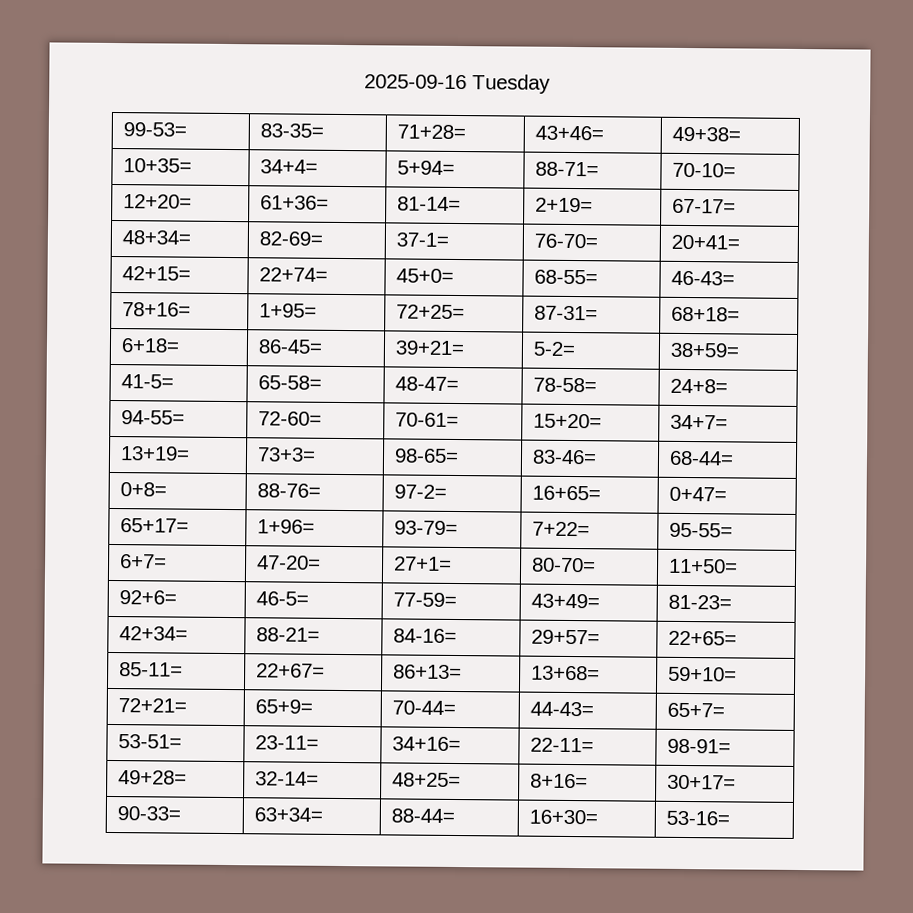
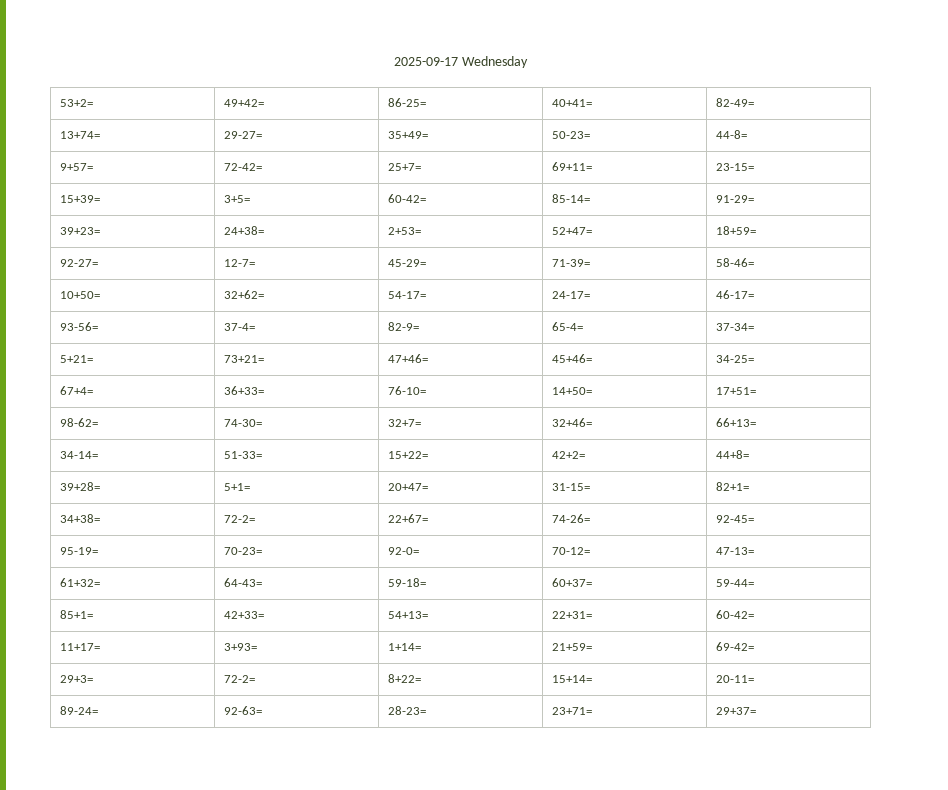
[363,74,551,94] [123,122,188,137] [260,123,325,138] [397,124,467,140] [535,125,605,141] [672,126,742,142] [123,158,193,173] [260,159,319,174] [397,160,456,175] [535,161,600,177] [672,162,737,178] [123,194,193,209] [260,195,330,210] [397,196,462,212] [535,197,594,213] [672,198,737,214] [122,230,192,245] [259,231,324,246] [396,232,450,247] [534,233,599,249] [671,234,741,250] [122,266,192,281] [259,267,329,282] [396,268,455,283] [534,269,599,285] [671,270,736,286] [122,302,192,317] [259,303,318,318] [396,304,466,320] [534,305,599,321] [671,306,741,322] [121,338,181,353] [258,339,324,354] [395,340,466,356] [533,341,577,357] [670,342,740,358] [121,374,175,389] [258,375,323,390] [395,376,460,392] [533,377,598,393] [670,378,729,394] [121,410,186,425] [258,411,323,426] [395,412,460,428] [533,413,603,429] [670,414,729,430] [120,446,191,461] [257,447,317,462] [394,448,460,464] [532,449,598,465] [669,450,735,466] [120,482,168,497] [257,483,322,498] [394,484,448,499] [532,485,602,501] [669,486,728,502] [120,518,190,533] [257,519,316,534] [394,520,459,536] [532,521,591,537] [669,522,734,538] [120,554,168,569] [257,555,322,570] [394,556,453,571] [531,557,597,573] [668,558,739,574] [119,590,178,605] [256,591,310,606] [393,592,458,608] [531,593,601,609] [668,594,733,610] [119,626,189,641] [256,627,321,642] [393,628,458,644] [531,629,601,645] [668,630,738,646] [119,662,184,677] [256,663,326,678] [393,664,463,680] [531,665,601,681] [668,666,738,682] [118,698,188,713] [255,699,314,714] [392,700,457,716] [530,701,595,717] [667,702,726,718] [118,734,183,749] [255,735,320,750] [392,736,462,752] [530,737,595,753] [667,738,732,754] [118,770,188,785] [255,771,320,786] [392,772,462,788] [530,773,589,789] [667,774,737,790] [117,806,182,821] [254,807,324,822] [391,808,456,824] [529,809,599,825] [666,810,731,826] 2025-09-16 Tuesday // 99-53= | 83-35= | 71+28= | 43+46= | 49+38= // 10+35= | 34+4= | 5+94= | 88-71= | 70-10= // 12+20= | 61+36= | 81-14= | 2+19= | 67-17= // 48+34= | 82-69= | 37-1= | 76-70= | 20+41= // 42+15= | 22+74= | 45+0= | 68-55= | 46-43= // 78+16= | 1+95= | 72+25= | 87-31= | 68+18= // 6+18= | 86-45= | 39+21= | 5-2= | 38+59= // 41-5= | 65-58= | 48-47= | 78-58= | 24+8= // 94-55= | 72-60= | 70-61= | 15+20= | 34+7= // 13+19= | 73+3= | 98-65= | 83-46= | 68-44= // 0+8= | 88-76= | 97-2= | 16+65= | 0+47= // 65+17= | 1+96= | 93-79= | 7+22= | 95-55= // 6+7= | 47-20= | 27+1= | 80-70= | 11+50= // 92+6= | 46-5= | 77-59= | 43+49= | 81-23= // 42+34= | 88-21= | 84-16= | 29+57= | 22+65= // 85-11= | 22+67= | 86+13= | 13+68= | 59+10= // 72+21= | 65+9= | 70-44= | 44-43= | 65+7= // 53-51= | 23-11= | 34+16= | 22-11= | 98-91= // 49+28= | 32-14= | 48+25= | 8+16= | 30+17= // 90-33= | 63+34= | 88-44= | 16+30= | 53-16= -> [394,56,528,68] [60,99,94,107] [224,99,265,107] [388,98,427,107] [552,99,593,107] [716,98,755,107] [60,131,101,139] [224,131,263,139] [388,131,429,139] [552,131,591,139] [716,130,748,139] [60,163,94,171] [224,163,263,171] [388,163,422,171] [552,162,593,171] [716,163,755,171] [60,195,101,203] [224,195,251,203] [388,194,427,203] [552,194,591,203] [716,195,755,203] [60,227,101,235] [224,226,265,235] [388,227,422,235] [552,227,593,235] [716,226,757,235] [60,259,99,267] [224,259,256,267] [388,259,427,267] [552,259,591,267] [716,258,755,267] [60,291,101,299] [224,290,265,299] [388,291,427,299] [552,291,591,299] [716,290,755,299] [60,322,99,331] [224,323,256,331] [388,322,420,331] [552,322,584,331] [716,323,755,331] [60,355,94,363] [224,355,265,363] [388,354,429,363] [552,354,593,363] [716,355,755,363] [60,386,94,395] [224,386,265,395] [388,386,427,395] [552,387,593,395] [716,387,757,395] [60,418,99,427] [224,419,263,427] [388,419,422,427] [552,418,593,427] [716,418,757,427] [60,451,99,459] [224,451,263,459] [388,451,429,459] [552,451,586,459] [716,450,750,459] [60,482,101,491] [224,483,251,491] [388,483,429,491] [552,483,591,491] [716,482,750,491] [60,514,101,523] [224,515,256,523] [388,514,429,523] [552,514,591,523] [716,515,755,523] [60,547,99,555] [224,547,263,555] [388,547,420,555] [552,547,591,555] [716,547,755,555] [60,578,101,587] [224,578,263,587] [388,578,427,587] [552,578,593,587] [716,579,755,587] [60,610,94,619] [224,611,265,619] [388,611,429,619] [552,611,593,619] [716,610,755,619] [60,643,101,651] [224,643,258,651] [388,643,422,651] [552,643,593,651] [716,642,755,651] [60,675,94,683] [224,675,256,683] [388,674,422,683] [552,675,593,683] [716,675,755,683] [60,706,99,715] [224,706,263,715] [388,706,427,715] [552,707,593,715] [716,707,757,715] 2025-09-17 Wednesday // 53+2= | 49+42= | 86-25= | 40+41= | 82-49= // 13+74= | 29-27= | 35+49= | 50-23= | 44-8= // 9+57= | 72-42= | 25+7= | 69+11= | 23-15= // 15+39= | 3+5= | 60-42= | 85-14= | 91-29= // 39+23= | 24+38= | 2+53= | 52+47= | 18+59= // 92-27= | 12-7= | 45-29= | 71-39= | 58-46= // 10+50= | 32+62= | 54-17= | 24-17= | 46-17= // 93-56= | 37-4= | 82-9= | 65-4= | 37-34= // 5+21= | 73+21= | 47+46= | 45+46= | 34-25= // 67+4= | 36+33= | 76-10= | 14+50= | 17+51= // 98-62= | 74-30= | 32+7= | 32+46= | 66+13= // 34-14= | 51-33= | 15+22= | 42+2= | 44+8= // 39+28= | 5+1= | 20+47= | 31-15= | 82+1= // 34+38= | 72-2= | 22+67= | 74-26= | 92-45= // 95-19= | 70-23= | 92-0= | 70-12= | 47-13= // 61+32= | 64-43= | 59-18= | 60+37= | 59-44= // 85+1= | 42+33= | 54+13= | 22+31= | 60-42= // 11+17= | 3+93= | 1+14= | 21+59= | 69-42= // 29+3= | 72-2= | 8+22= | 15+14= | 20-11= // 89-24= | 92-63= | 28-23= | 23+71= | 29+37=

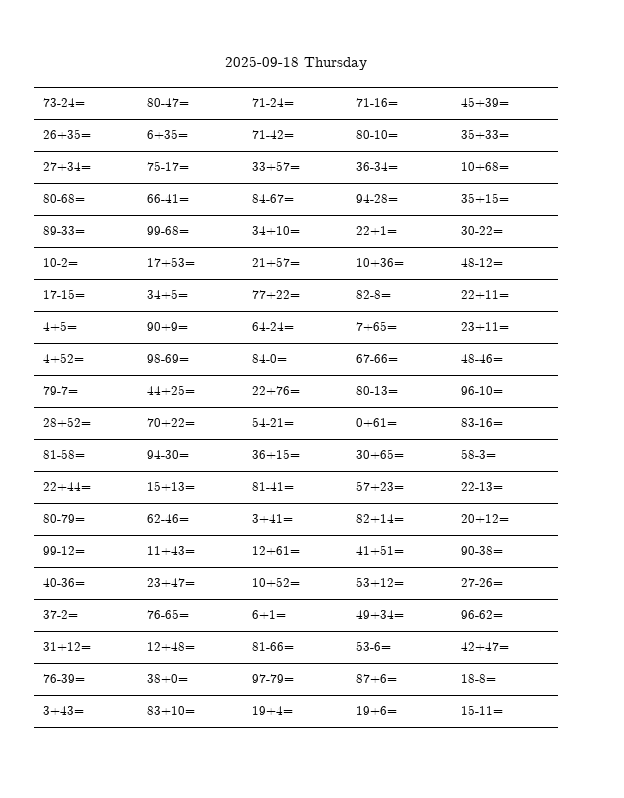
[394,56,528,68] [60,99,94,107] [224,99,265,107] [388,98,427,107] [552,99,593,107] [716,98,755,107] [60,131,101,139] [224,131,263,139] [388,131,429,139] [552,131,591,139] [716,130,748,139] [60,163,94,171] [224,163,263,171] [388,163,422,171] [552,162,593,171] [716,163,755,171] [60,195,101,203] [224,195,251,203] [388,194,427,203] [552,194,591,203] [716,195,755,203] [60,227,101,235] [224,226,265,235] [388,227,422,235] [552,227,593,235] [716,226,757,235] [60,259,99,267] [224,259,256,267] [388,259,427,267] [552,259,591,267] [716,258,755,267] [60,291,101,299] [224,290,265,299] [388,291,427,299] [552,291,591,299] [716,290,755,299] [60,322,99,331] [224,323,256,331] [388,322,420,331] [552,322,584,331] [716,323,755,331] [60,355,94,363] [224,355,265,363] [388,354,429,363] [552,354,593,363] [716,355,755,363] [60,386,94,395] [224,386,265,395] [388,386,427,395] [552,387,593,395] [716,387,757,395] [60,418,99,427] [224,419,263,427] [388,419,422,427] [552,418,593,427] [716,418,757,427] [60,451,99,459] [224,451,263,459] [388,451,429,459] [552,451,586,459] [716,450,750,459] [60,482,101,491] [224,483,251,491] [388,483,429,491] [552,483,591,491] [716,482,750,491] [60,514,101,523] [224,515,256,523] [388,514,429,523] [552,514,591,523] [716,515,755,523] [60,547,99,555] [224,547,263,555] [388,547,420,555] [552,547,591,555] [716,547,755,555] [60,578,101,587] [224,578,263,587] [388,578,427,587] [552,578,593,587] [716,579,755,587] [60,610,94,619] [224,611,265,619] [388,611,429,619] [552,611,593,619] [716,610,755,619] [60,643,101,651] [224,643,258,651] [388,643,422,651] [552,643,593,651] [716,642,755,651] [60,675,94,683] [224,675,256,683] [388,674,422,683] [552,675,593,683] [716,675,755,683] [60,706,99,715] [224,706,263,715] [388,706,427,715] [552,707,593,715] [716,707,757,715] 2025-09-17 Wednesday // 53+2= | 49+42= | 86-25= | 40+41= | 82-49= // 13+74= | 29-27= | 35+49= | 50-23= | 44-8= // 9+57= | 72-42= | 25+7= | 69+11= | 23-15= // 15+39= | 3+5= | 60-42= | 85-14= | 91-29= // 39+23= | 24+38= | 2+53= | 52+47= | 18+59= // 92-27= | 12-7= | 45-29= | 71-39= | 58-46= // 10+50= | 32+62= | 54-17= | 24-17= | 46-17= // 93-56= | 37-4= | 82-9= | 65-4= | 37-34= // 5+21= | 73+21= | 47+46= | 45+46= | 34-25= // 67+4= | 36+33= | 76-10= | 14+50= | 17+51= // 98-62= | 74-30= | 32+7= | 32+46= | 66+13= // 34-14= | 51-33= | 15+22= | 42+2= | 44+8= // 39+28= | 5+1= | 20+47= | 31-15= | 82+1= // 34+38= | 72-2= | 22+67= | 74-26= | 92-45= // 95-19= | 70-23= | 92-0= | 70-12= | 47-13= // 61+32= | 64-43= | 59-18= | 60+37= | 59-44= // 85+1= | 42+33= | 54+13= | 22+31= | 60-42= // 11+17= | 3+93= | 1+14= | 21+59= | 69-42= // 29+3= | 72-2= | 8+22= | 15+14= | 20-11= // 89-24= | 92-63= | 28-23= | 23+71= | 29+37= -> [225,56,367,70] [42,98,85,107] [146,98,189,107] [251,98,294,107] [355,98,398,107] [460,97,509,107] [42,129,91,139] [146,129,188,139] [251,130,294,139] [355,130,398,139] [460,129,509,139] [42,162,91,171] [146,161,189,171] [251,161,300,171] [355,162,398,171] [460,162,509,171] [42,194,85,203] [146,194,189,203] [251,194,294,203] [355,194,398,203] [460,193,509,203] [42,226,85,235] [146,226,189,235] [251,226,300,235] [355,226,397,235] [460,226,503,235] [42,258,78,267] [146,257,195,267] [251,257,300,267] [355,258,404,267] [460,258,503,267] [42,289,85,299] [146,289,188,299] [251,290,300,299] [355,290,391,299] [460,290,509,299] [42,321,77,331] [146,322,188,331] [251,322,294,331] [355,321,397,331] [460,322,509,331] [42,353,84,363] [146,354,189,363] [251,354,287,363] [355,354,398,363] [460,354,503,363] [42,386,78,395] [146,385,195,395] [251,386,300,395] [355,386,398,395] [460,386,503,395] [42,417,91,427] [146,418,195,427] [251,417,294,427] [355,418,397,427] [460,418,503,427] [42,449,85,459] [146,450,189,459] [251,449,300,459] [355,449,404,459] [460,449,496,459] [42,482,91,491] [146,481,195,491] [251,482,294,491] [355,481,404,491] [460,482,503,491] [42,514,85,523] [146,514,189,523] [251,514,293,523] [355,514,404,523] [460,514,509,523] [42,546,85,555] [146,546,195,555] [251,546,300,555] [355,545,404,555] [460,546,503,555] [42,578,85,587] [146,578,195,587] [251,577,300,587] [355,577,404,587] [460,578,503,587] [42,610,78,619] [146,609,189,619] [251,610,286,619] [355,610,404,619] [460,610,503,619] [42,642,91,651] [146,642,195,651] [251,642,294,651] [355,641,391,651] [460,642,509,651] [42,674,85,683] [146,674,188,683] [251,674,294,683] [355,674,397,683] [460,674,496,683] [42,706,84,715] [146,706,195,715] [251,706,293,715] [355,706,397,715] [460,705,503,715] 2025-09-18 Thursday // 73-24= | 80-47= | 71-24= | 71-16= | 45+39= // 26+35= | 6+35= | 71-42= | 80-10= | 35+33= // 27+34= | 75-17= | 33+57= | 36-34= | 10+68= // 80-68= | 66-41= | 84-67= | 94-28= | 35+15= // 89-33= | 99-68= | 34+10= | 22+1= | 30-22= // 10-2= | 17+53= | 21+57= | 10+36= | 48-12= // 17-15= | 34+5= | 77+22= | 82-8= | 22+11= // 4+5= | 90+9= | 64-24= | 7+65= | 23+11= // 4+52= | 98-69= | 84-0= | 67-66= | 48-46= // 79-7= | 44+25= | 22+76= | 80-13= | 96-10= // 28+52= | 70+22= | 54-21= | 0+61= | 83-16= // 81-58= | 94-30= | 36+15= | 30+65= | 58-3= // 22+44= | 15+13= | 81-41= | 57+23= | 22-13= // 80-79= | 62-46= | 3+41= | 82+14= | 20+12= // 99-12= | 11+43= | 12+61= | 41+51= | 90-38= // 40-36= | 23+47= | 10+52= | 53+12= | 27-26= // 37-2= | 76-65= | 6+1= | 49+34= | 96-62= // 31+12= | 12+48= | 81-66= | 53-6= | 42+47= // 76-39= | 38+0= | 97-79= | 87+6= | 18-8= // 3+43= | 83+10= | 19+4= | 19+6= | 15-11=

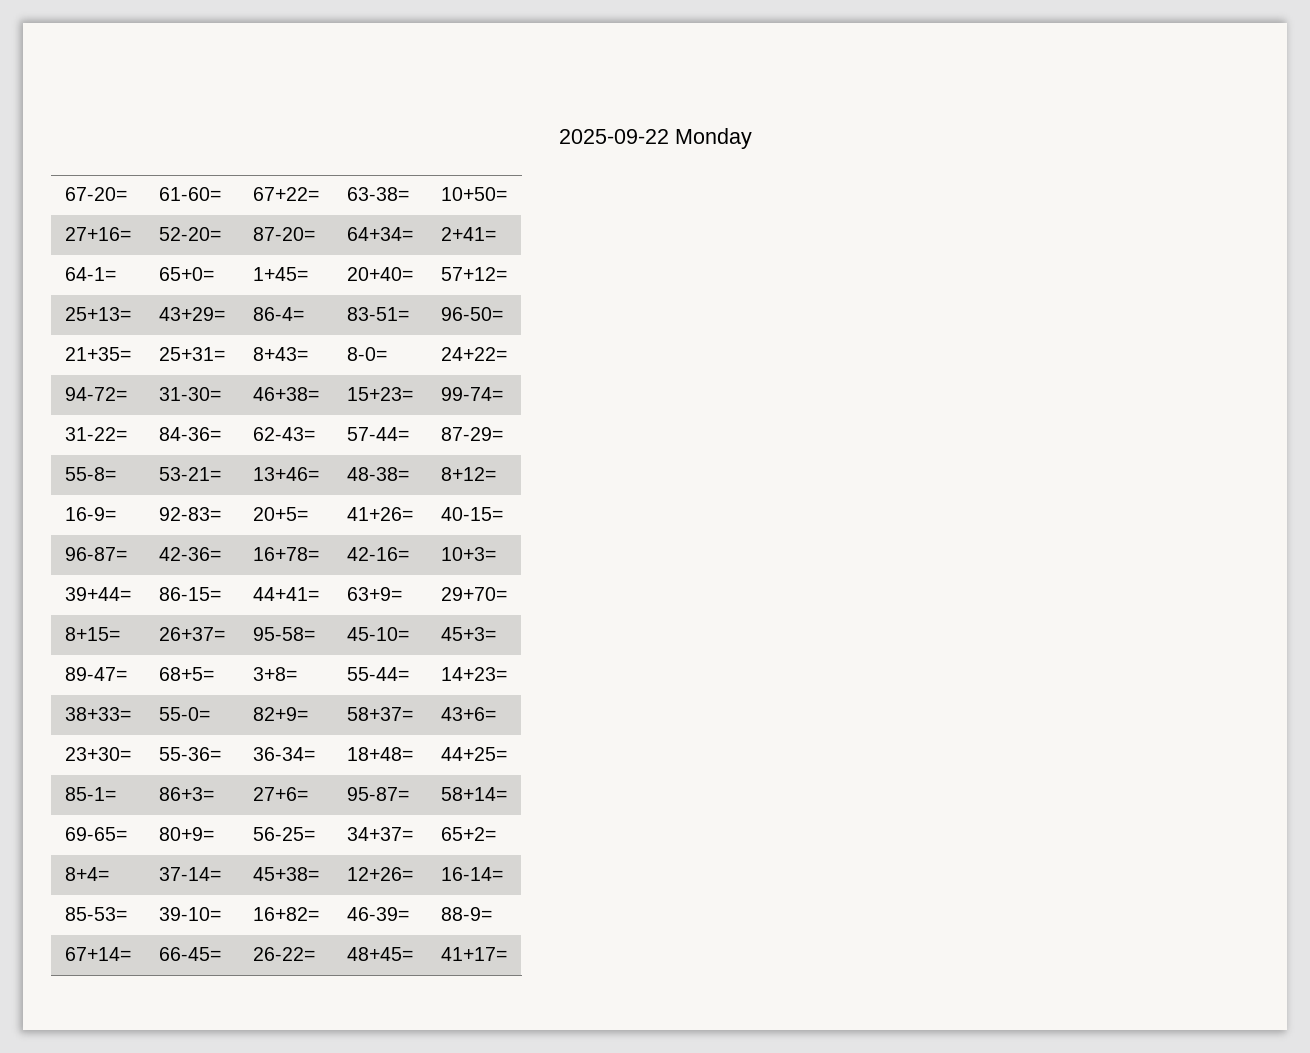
[225,56,367,70] [42,98,85,107] [146,98,189,107] [251,98,294,107] [355,98,398,107] [460,97,509,107] [42,129,91,139] [146,129,188,139] [251,130,294,139] [355,130,398,139] [460,129,509,139] [42,162,91,171] [146,161,189,171] [251,161,300,171] [355,162,398,171] [460,162,509,171] [42,194,85,203] [146,194,189,203] [251,194,294,203] [355,194,398,203] [460,193,509,203] [42,226,85,235] [146,226,189,235] [251,226,300,235] [355,226,397,235] [460,226,503,235] [42,258,78,267] [146,257,195,267] [251,257,300,267] [355,258,404,267] [460,258,503,267] [42,289,85,299] [146,289,188,299] [251,290,300,299] [355,290,391,299] [460,290,509,299] [42,321,77,331] [146,322,188,331] [251,322,294,331] [355,321,397,331] [460,322,509,331] [42,353,84,363] [146,354,189,363] [251,354,287,363] [355,354,398,363] [460,354,503,363] [42,386,78,395] [146,385,195,395] [251,386,300,395] [355,386,398,395] [460,386,503,395] [42,417,91,427] [146,418,195,427] [251,417,294,427] [355,418,397,427] [460,418,503,427] [42,449,85,459] [146,450,189,459] [251,449,300,459] [355,449,404,459] [460,449,496,459] [42,482,91,491] [146,481,195,491] [251,482,294,491] [355,481,404,491] [460,482,503,491] [42,514,85,523] [146,514,189,523] [251,514,293,523] [355,514,404,523] [460,514,509,523] [42,546,85,555] [146,546,195,555] [251,546,300,555] [355,545,404,555] [460,546,503,555] [42,578,85,587] [146,578,195,587] [251,577,300,587] [355,577,404,587] [460,578,503,587] [42,610,78,619] [146,609,189,619] [251,610,286,619] [355,610,404,619] [460,610,503,619] [42,642,91,651] [146,642,195,651] [251,642,294,651] [355,641,391,651] [460,642,509,651] [42,674,85,683] [146,674,188,683] [251,674,294,683] [355,674,397,683] [460,674,496,683] [42,706,84,715] [146,706,195,715] [251,706,293,715] [355,706,397,715] [460,705,503,715] 2025-09-18 Thursday // 73-24= | 80-47= | 71-24= | 71-16= | 45+39= // 26+35= | 6+35= | 71-42= | 80-10= | 35+33= // 27+34= | 75-17= | 33+57= | 36-34= | 10+68= // 80-68= | 66-41= | 84-67= | 94-28= | 35+15= // 89-33= | 99-68= | 34+10= | 22+1= | 30-22= // 10-2= | 17+53= | 21+57= | 10+36= | 48-12= // 17-15= | 34+5= | 77+22= | 82-8= | 22+11= // 4+5= | 90+9= | 64-24= | 7+65= | 23+11= // 4+52= | 98-69= | 84-0= | 67-66= | 48-46= // 79-7= | 44+25= | 22+76= | 80-13= | 96-10= // 28+52= | 70+22= | 54-21= | 0+61= | 83-16= // 81-58= | 94-30= | 36+15= | 30+65= | 58-3= // 22+44= | 15+13= | 81-41= | 57+23= | 22-13= // 80-79= | 62-46= | 3+41= | 82+14= | 20+12= // 99-12= | 11+43= | 12+61= | 41+51= | 90-38= // 40-36= | 23+47= | 10+52= | 53+12= | 27-26= // 37-2= | 76-65= | 6+1= | 49+34= | 96-62= // 31+12= | 12+48= | 81-66= | 53-6= | 42+47= // 76-39= | 38+0= | 97-79= | 87+6= | 18-8= // 3+43= | 83+10= | 19+4= | 19+6= | 15-11= -> [558,128,752,149] [64,187,127,201] [158,187,221,201] [252,187,319,201] [346,187,409,201] [440,187,507,201] [64,227,131,241] [158,227,221,241] [252,227,315,241] [346,227,413,241] [440,227,496,241] [64,267,116,281] [158,267,214,281] [252,267,308,281] [346,267,413,281] [440,267,507,281] [64,307,131,321] [158,307,225,321] [252,307,304,321] [346,307,409,321] [440,307,503,321] [64,347,131,361] [158,347,225,361] [252,347,308,361] [346,347,387,361] [440,347,507,361] [64,387,127,401] [158,387,221,401] [252,387,319,401] [346,387,413,401] [440,387,503,401] [64,427,127,441] [158,427,221,441] [252,427,315,441] [346,427,409,441] [440,427,503,441] [64,467,116,481] [158,467,221,481] [252,467,319,481] [346,467,409,481] [440,467,496,481] [64,507,116,521] [158,507,221,521] [252,507,308,521] [346,507,413,521] [440,507,503,521] [64,547,127,561] [158,547,221,561] [252,547,319,561] [346,547,409,561] [440,547,496,561] [64,587,131,601] [158,587,221,601] [252,587,319,601] [346,587,402,601] [440,587,507,601] [64,627,120,641] [158,627,225,641] [252,627,315,641] [346,627,409,641] [440,627,496,641] [64,667,127,681] [158,667,214,681] [252,667,297,681] [346,667,409,681] [440,667,507,681] [64,707,131,721] [158,707,210,721] [252,707,308,721] [346,707,413,721] [440,707,496,721] [64,747,131,761] [158,747,221,761] [252,747,315,761] [346,747,413,761] [440,747,507,761] [64,787,116,801] [158,787,214,801] [252,787,308,801] [346,787,409,801] [440,787,507,801] [64,827,127,841] [158,827,214,841] [252,827,315,841] [346,827,413,841] [440,827,496,841] [64,867,109,881] [158,867,221,881] [252,867,319,881] [346,867,413,881] [440,867,503,881] [64,907,127,921] [158,907,221,921] [252,907,319,921] [346,907,409,921] [440,907,492,921] [64,947,131,961] [158,947,221,961] [252,947,315,961] [346,947,413,961] [440,947,507,961] 2025-09-22 Monday // 67-20= | 61-60= | 67+22= | 63-38= | 10+50= // 27+16= | 52-20= | 87-20= | 64+34= | 2+41= // 64-1= | 65+0= | 1+45= | 20+40= | 57+12= // 25+13= | 43+29= | 86-4= | 83-51= | 96-50= // 21+35= | 25+31= | 8+43= | 8-0= | 24+22= // 94-72= | 31-30= | 46+38= | 15+23= | 99-74= // 31-22= | 84-36= | 62-43= | 57-44= | 87-29= // 55-8= | 53-21= | 13+46= | 48-38= | 8+12= // 16-9= | 92-83= | 20+5= | 41+26= | 40-15= // 96-87= | 42-36= | 16+78= | 42-16= | 10+3= // 39+44= | 86-15= | 44+41= | 63+9= | 29+70= // 8+15= | 26+37= | 95-58= | 45-10= | 45+3= // 89-47= | 68+5= | 3+8= | 55-44= | 14+23= // 38+33= | 55-0= | 82+9= | 58+37= | 43+6= // 23+30= | 55-36= | 36-34= | 18+48= | 44+25= // 85-1= | 86+3= | 27+6= | 95-87= | 58+14= // 69-65= | 80+9= | 56-25= | 34+37= | 65+2= // 8+4= | 37-14= | 45+38= | 12+26= | 16-14= // 85-53= | 39-10= | 16+82= | 46-39= | 88-9= // 67+14= | 66-45= | 26-22= | 48+45= | 41+17=

